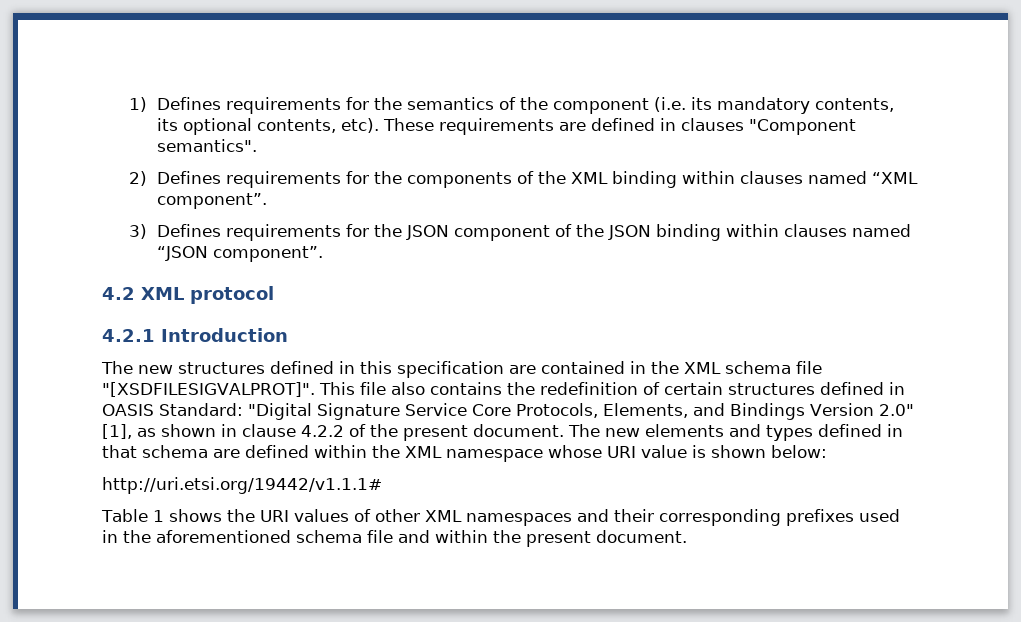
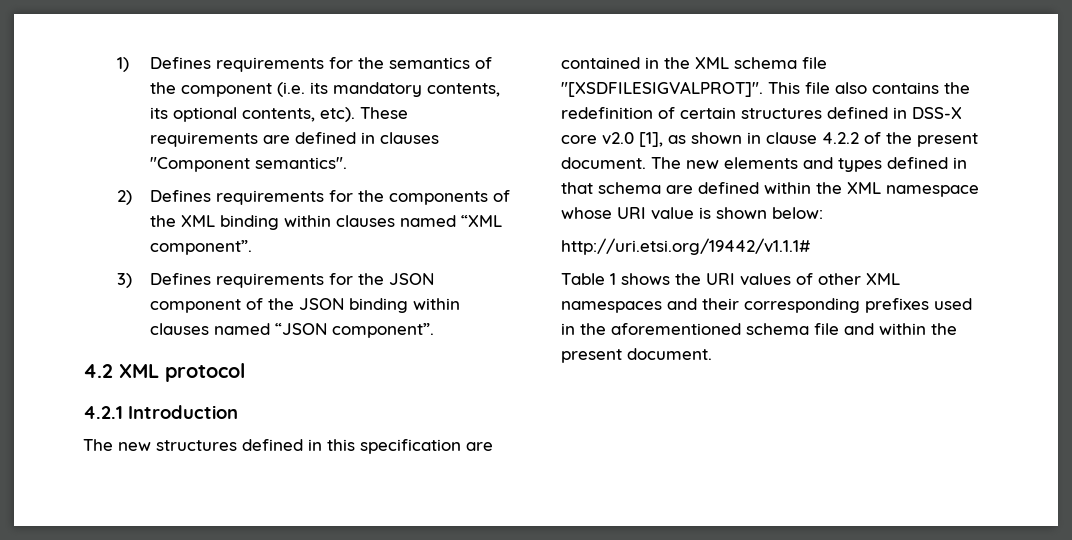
[102,403,914,420] OASIS Standard: "Digital Signature Service Core Protocols, Elements, and Bindings Version 2.0" -> [912,107,962,119] [561,132,634,145] DSS-X core v2.0

